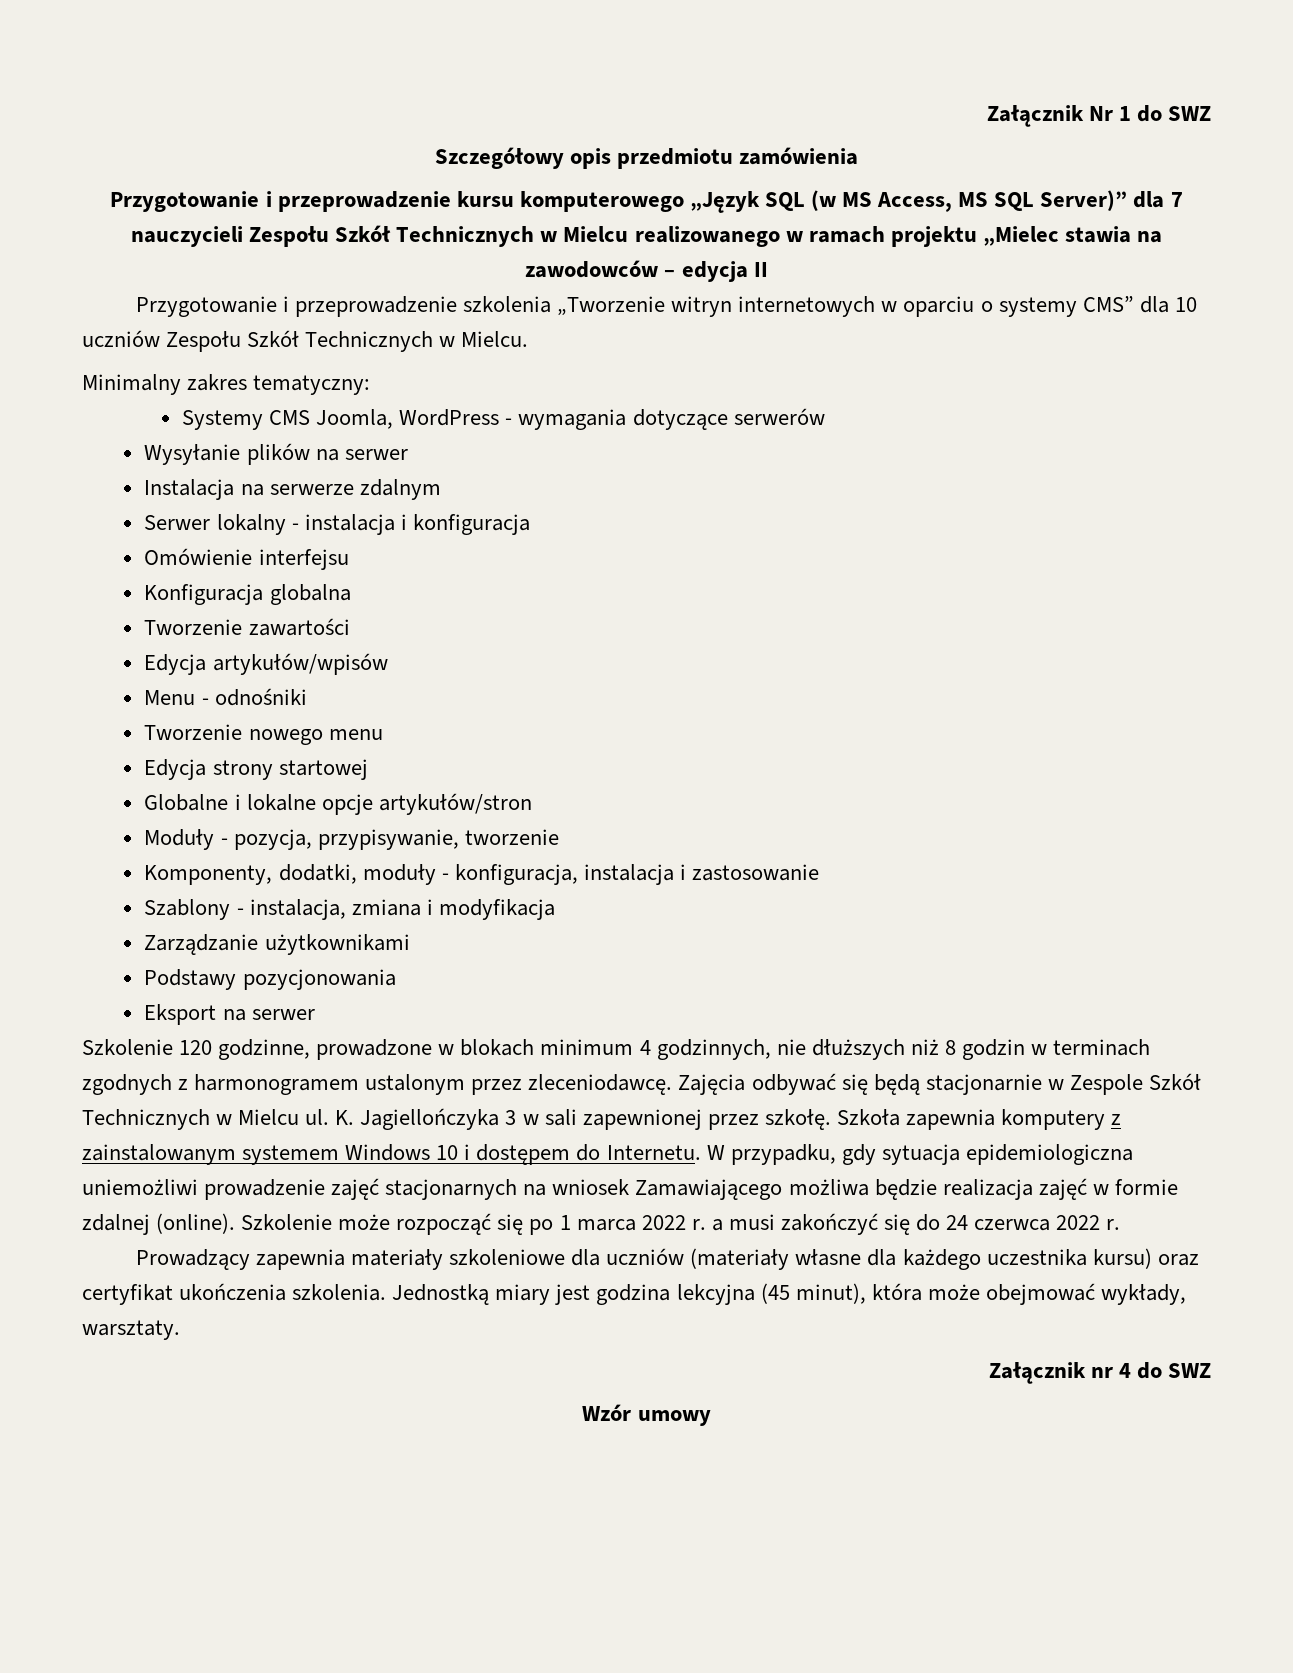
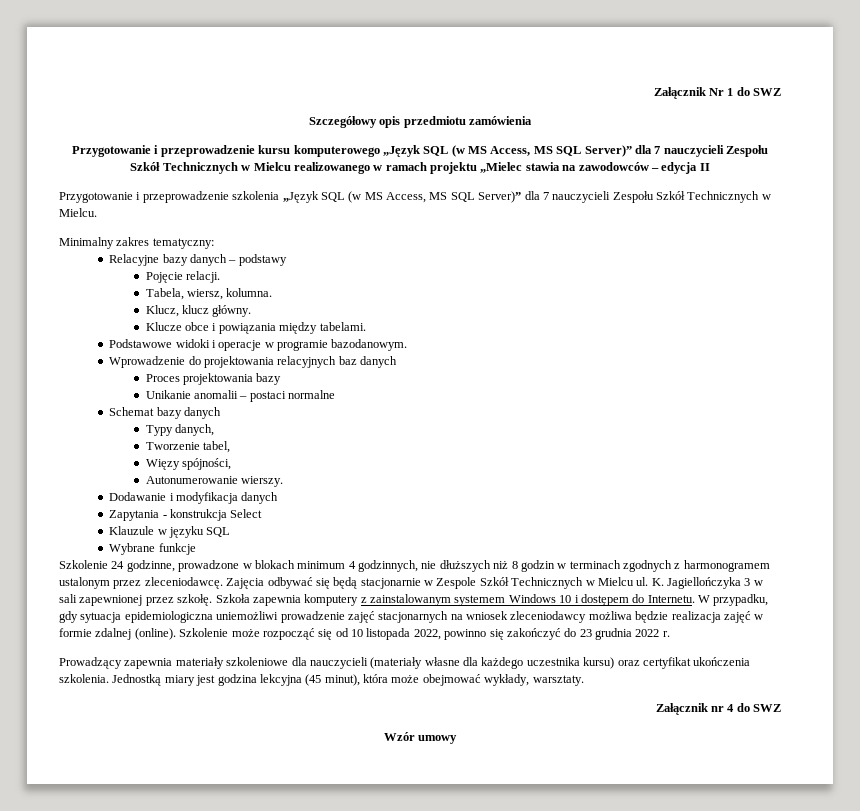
[557,296,1197,317] [82,330,160,347] „Tworzenie witryn internetowych w oparciu o systemy CMS” dla 10 uczniów -> [282,191,611,203] „Język SQL (w MS Access, MS SQL Server)” dla 7 nauczycieli
[182,408,825,430] [144,443,408,465] [144,479,441,500] [144,514,530,535] [144,548,349,570] [144,584,351,605] [144,618,350,636] [144,653,388,675] [144,688,307,706] [144,724,383,745] [144,759,368,780] [144,793,532,815] [144,829,559,850] [144,864,819,885] [144,899,555,920] [144,934,410,955] [144,969,396,990] [144,1004,315,1025] [82,1039,213,1055] Systemy CMS Joomla, WordPress - wymagania dotyczące serwerów // Wysyłanie plików na serwer // Instalacja na serwerze zdalnym // Serwer lokalny - instalacja i konfiguracja // Omówienie interfejsu // Konfiguracja globalna // Tworzenie zawartości // Edycja artykułów/wpisów // Menu - odnośniki // Tworzenie nowego menu // Edycja strony startowej // Globalne i lokalne opcje artykułów/stron // Moduły - pozycja, przypisywanie, tworzenie // Komponenty, dodatki, moduły - konfiguracja, instalacja i zastosowanie // Szablony - instalacja, zmiana i modyfikacja // Zarządzanie użytkownikami // Podstawy pozycjonowania // Eksport na serwer // Szkolenie 120 -> [109,254,287,266] [145,271,221,283] [145,288,273,300] [145,305,252,317] [145,322,366,334] [109,339,408,351] [109,356,398,368] [145,373,282,385] [145,390,336,402] [109,407,221,419] [145,424,215,436] [145,441,231,453] [145,458,232,470] [145,476,284,487] [109,492,279,504] [109,509,263,521] [109,526,231,538] [109,543,196,555] [59,560,125,569] Relacyjne bazy danych – podstawy // Pojęcie relacji. // Tabela, wiersz, kolumna. // Klucz, klucz główny. // Klucze obce i powiązania między tabelami. // Podstawowe widoki i operacje w programie bazodanowym. // Wprowadzenie do projektowania relacyjnych baz danych // Proces projektowania bazy // Unikanie anomalii – postaci normalne // Schemat bazy danych // Typy danych, // Tworzenie tabel, // Więzy spójności, // Autonumerowanie wierszy. // Dodawanie i modyfikacja danych // Zapytania - konstrukcja Select // Klauzule w języku SQL // Wybrane funkcje // Szkolenie 24
[635,1179,783,1200] Zamawiającego -> [510,611,587,623] zleceniodawcy
[529,1213,1051,1235] po 1 marca 2022 r. a musi zakończyć się do 24 czerwca -> [335,628,632,640] od 10 listopada 2022, powinno się zakończyć do 23 grudnia
[606,1248,685,1265] uczniów -> [309,657,368,669] nauczycieli

